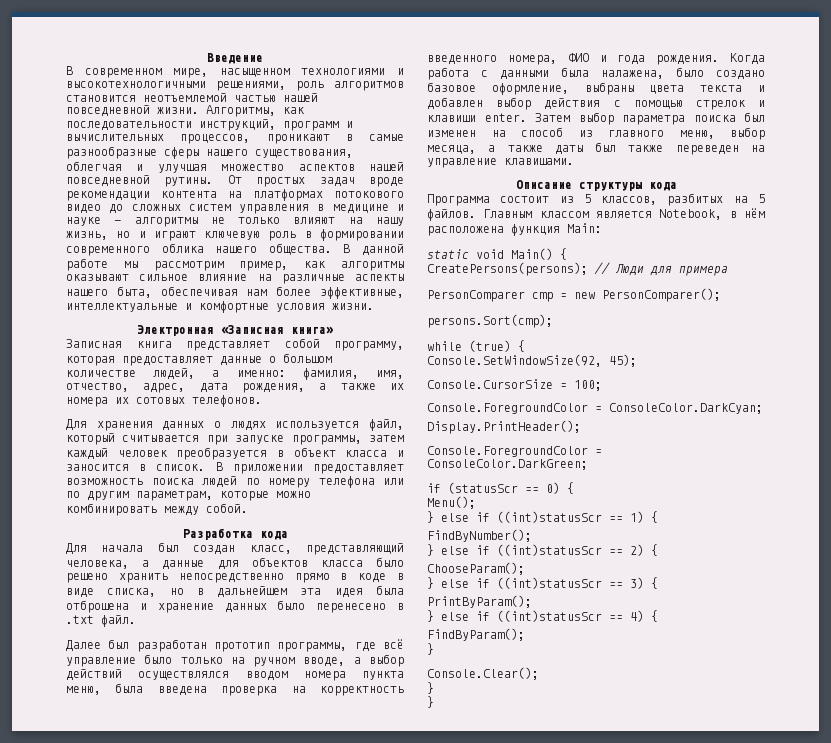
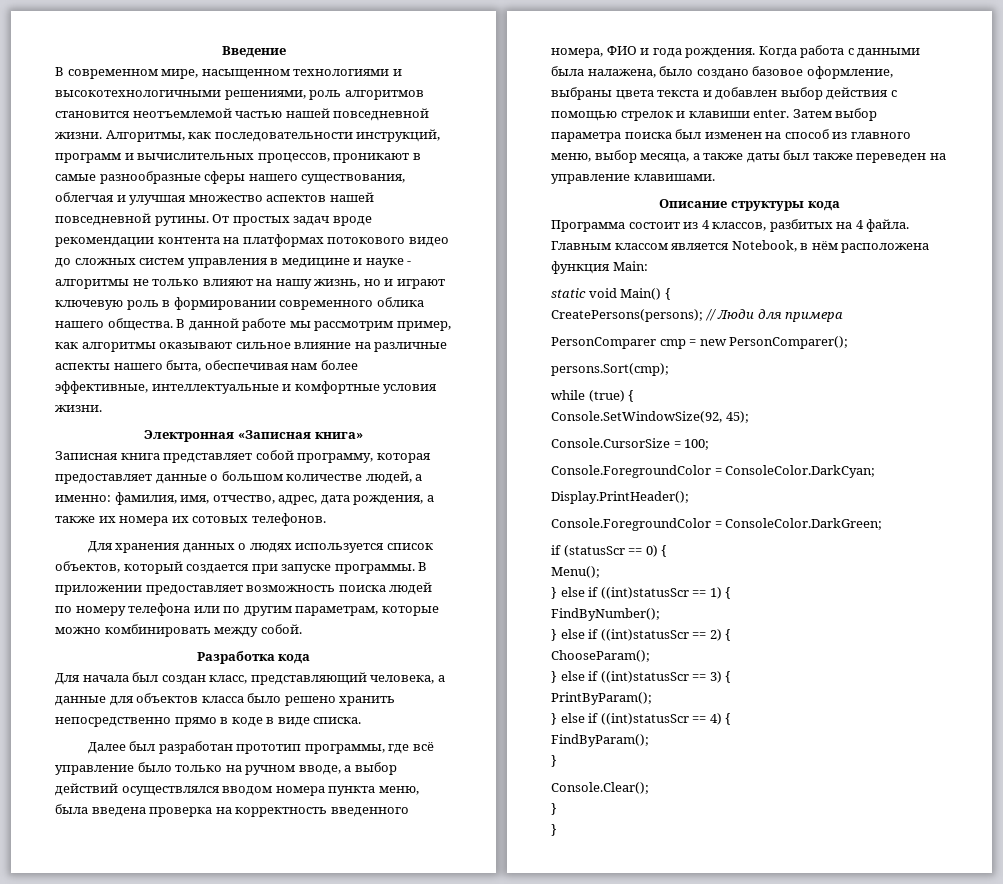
[368,419,404,431] [66,433,404,445] [66,447,404,460] [66,464,206,471] файл, который считывается при запуске программы, затем каждый человек преобразуется в объект класса и заносится в список. -> [386,543,433,550] [55,561,415,574] список объектов, который создается при запуске программы.
[107,585,404,598] [66,600,404,613] [66,615,136,627] списка, но в дальнейшем эта идея была отброшена и хранение данных было перенесено в .txt файл. -> [313,717,362,724] списка.
[583,194,591,203] 5 -> [701,220,710,229] 4
[758,194,765,203] [427,209,476,221] 5 файлов. -> [855,219,910,232] 4 файла.

